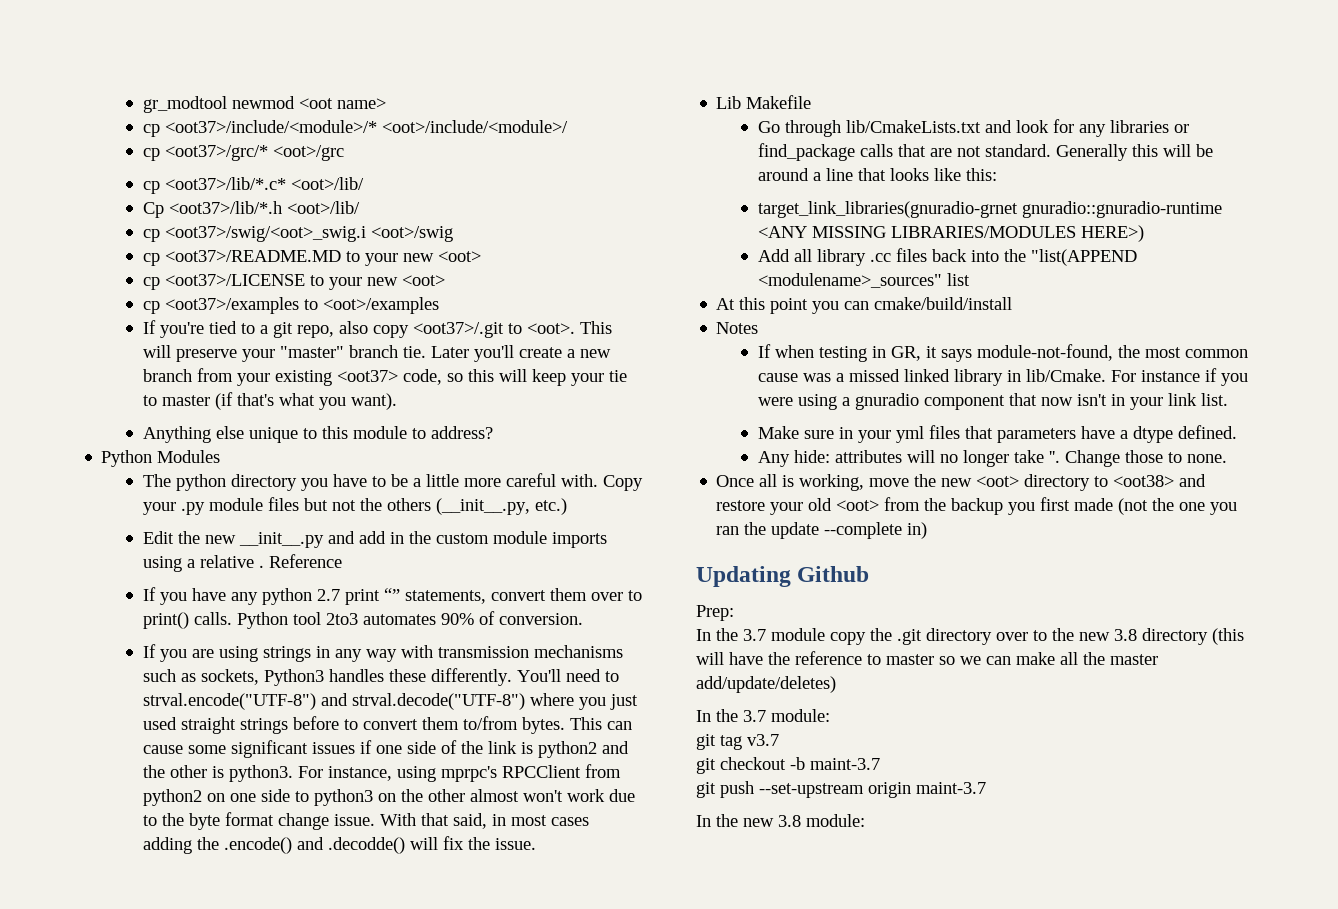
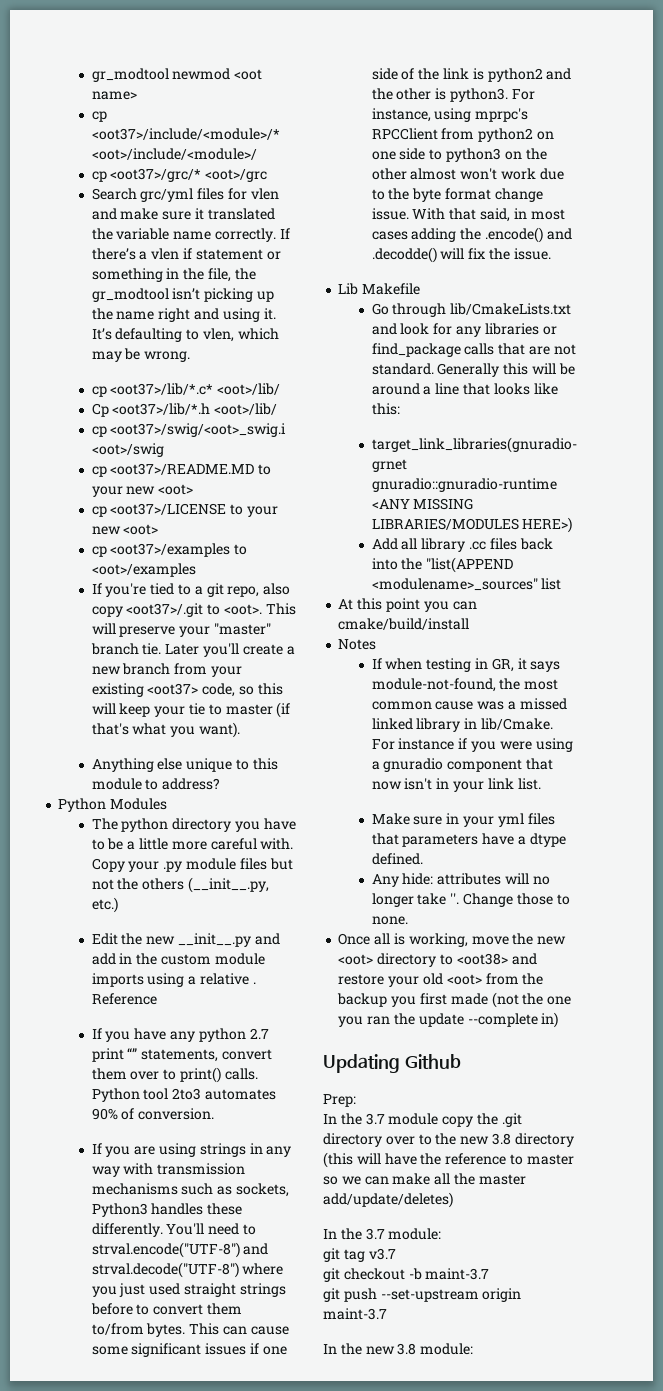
(344, 153) none -> [91,188,279,202] [91,208,275,220] [91,228,290,242] [91,248,281,260] [91,268,256,282] [91,288,274,302] [91,308,276,322] [91,328,279,342] [91,348,191,362] // Search grc/yml files for vlen and make sure it translated the variable name correctly. If there’s a vlen if statement or something in the file, the gr_modtool isn’t picking up the name right and using it. It’s defaulting to vlen, which may be wrong.

